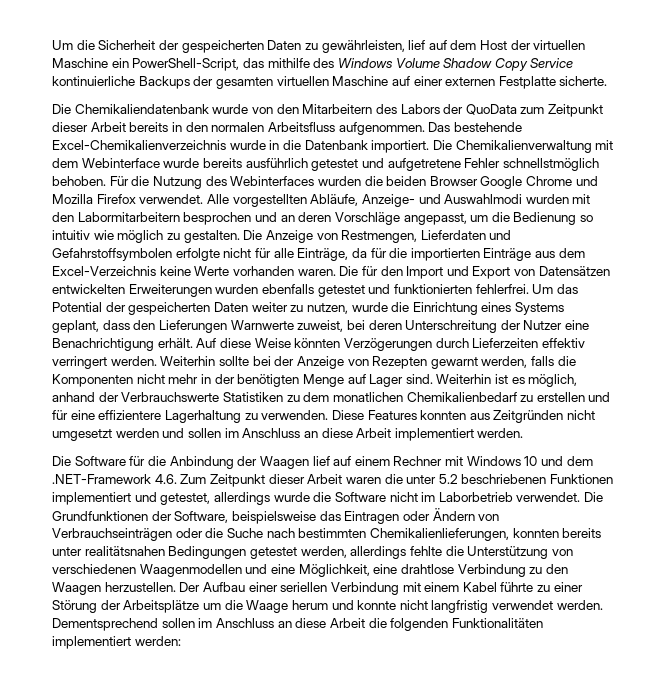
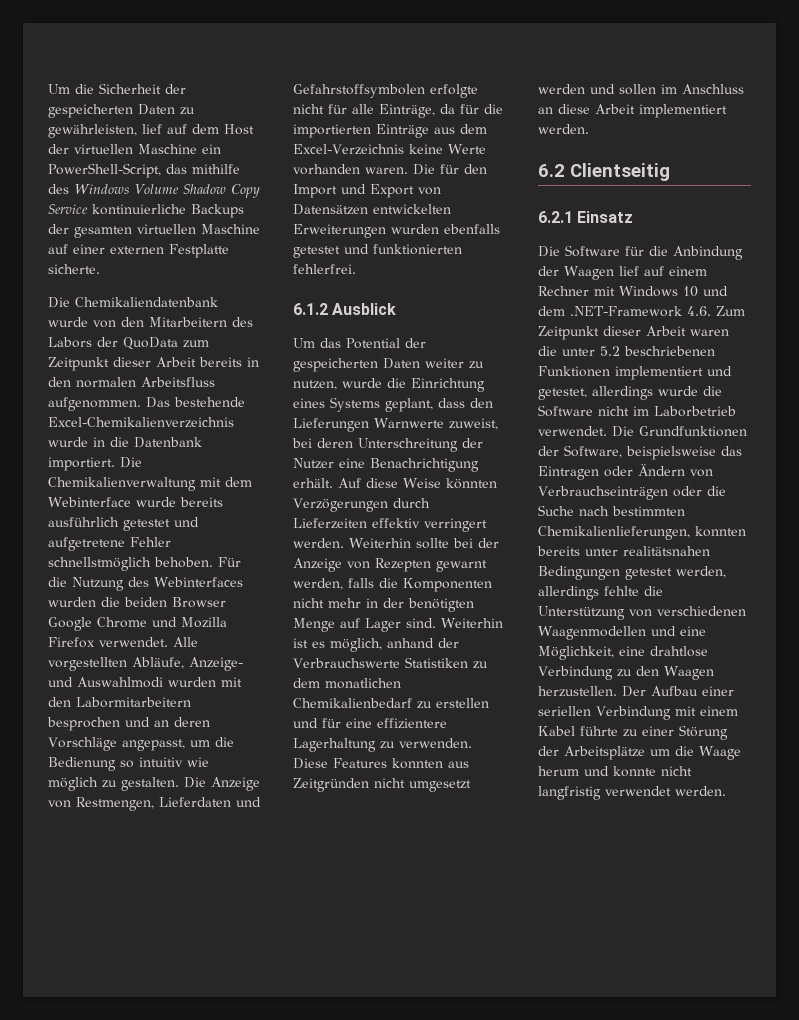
(529, 289) none -> [293,303,397,315] // 6.1.2 Ausblick //
(524, 433) none -> [538,163,670,181] [538,211,634,223] // 6.2 Clientseitig // 6.2.1 Einsatz
[52,618,543,631] [52,636,181,649] Dementsprechend sollen im Anschluss an diese Arbeit die folgenden Funktionalitäten implementiert werden: -> (726, 791) none

